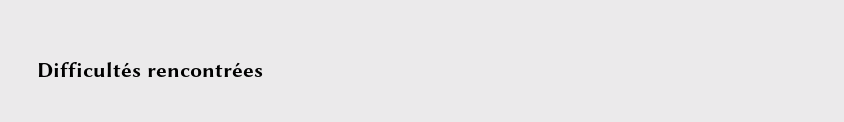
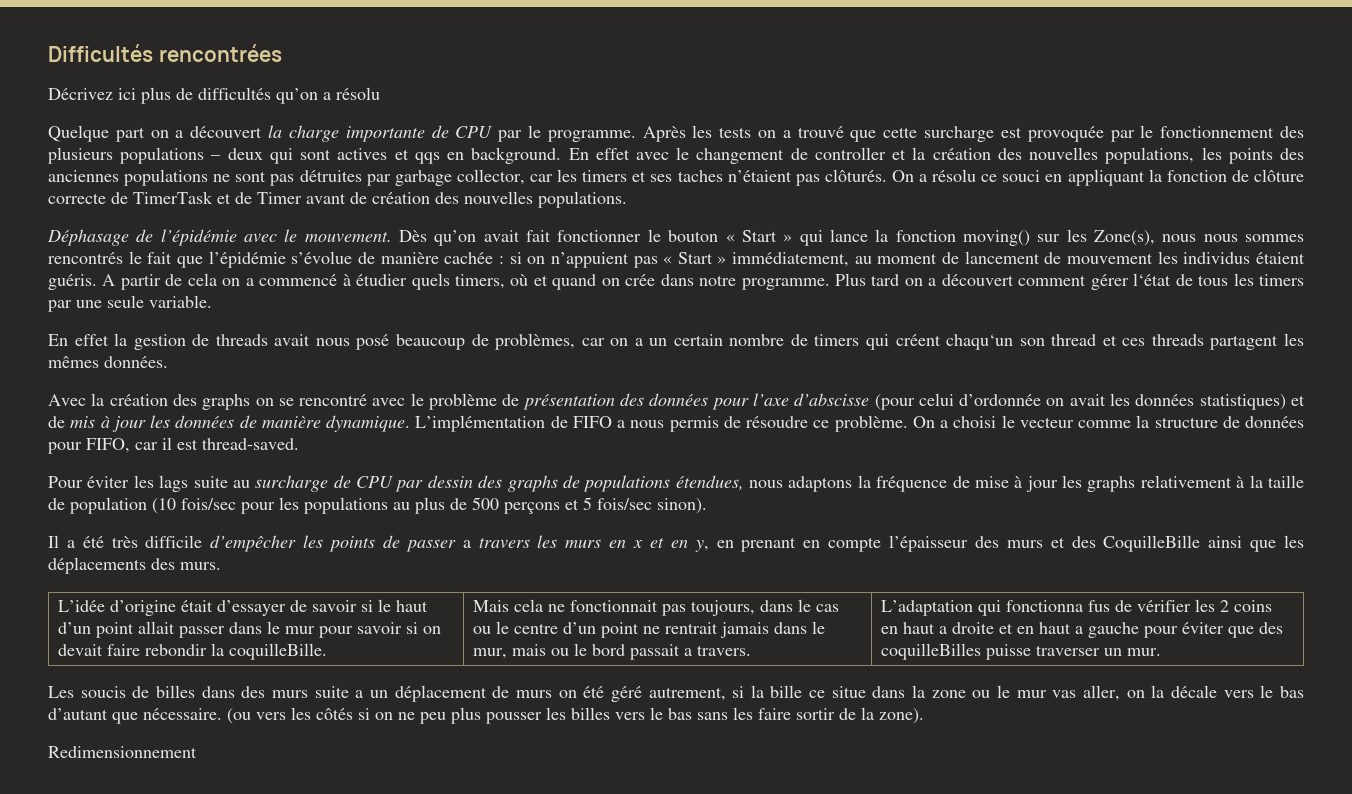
(263, 69) none -> [48,87,380,104] [48,125,1304,142] [48,147,1305,164] [48,169,1305,186] [48,191,627,208] [47,229,1304,246] [48,251,1306,268] [48,273,1305,290] [48,295,212,312] [48,333,1304,350] [48,356,168,368] [48,393,1305,410] [48,415,1304,432] [48,437,299,454] [48,475,1304,492] [48,497,707,514] [48,535,1304,552] [48,557,221,574] [58,599,429,616] [58,621,442,638] [58,643,328,660] [473,599,840,616] [473,621,826,638] [473,643,752,660] [881,599,1273,616] [881,622,1284,638] [881,643,1162,660] [48,685,1304,702] [48,707,924,724] [48,746,197,758] // Décrivez ici plus de difficultés qu’on a résolu // Quelque part on a découvert la charge importante de CPU par le programme. Après les tests on a trouvé que cette surcharge est provoquée par le fonctionnement des plusieurs populations – deux qui sont actives et qqs en background. En effet avec le changement de controller et la création des nouvelles populations, les points des anciennes populations ne sont pas détruites par garbage collector, car les timers et ses taches n’étaient pas clôturés. On a résolu ce souci en appliquant la fonction de clôture correcte de TimerTask et de Timer avant de création des nouvelles populations. // Déphasage de l’épidémie avec le mouvement. Dès qu’on avait fait fonctionner le bouton « Start » qui lance la fonction moving() sur les Zone(s), nous nous sommes rencontrés le fait que l’épidémie s’évolue de manière cachée : si on n’appuient pas « Start » immédiatement, au moment de lancement de mouvement les individus étaient guéris. A partir de cela on a commencé à étudier quels timers, où et quand on crée dans notre programme. Plus tard on a découvert comment gérer l‘état de tous les timers par une seule variable. // En effet la gestion de threads avait nous posé beaucoup de problèmes, car on a un certain nombre de timers qui créent chaqu‘un son thread et ces threads partagent les mêmes données. // Avec la création des graphs on se rencontré avec le problème de présentation des données pour l’axe d’abscisse (pour celui d’ordonnée on avait les données statistiques) et de mis à jour les données de manière dynamique. L’implémentation de FIFO a nous permis de résoudre ce problème. On a choisi le vecteur comme la structure de données pour FIFO, car il est thread-saved. // Pour éviter les lags suite au surcharge de CPU par dessin des graphs de populations étendues, nous adaptons la fréquence de mise à jour les graphs relativement à la taille de population (10 fois/sec pour les populations au plus de 500 perçons et 5 fois/sec sinon). // Il a été très difficile d’empêcher les points de passer a travers les murs en x et en y, en prenant en compte l’épaisseur des murs et des CoquilleBille ainsi que les déplacements des murs. // L’idée d’origine était d’essayer de savoir si le haut d’un point allait passer dans le mur pour savoir si on devait faire rebondir la coquilleBille. | Mais cela ne fonctionnait pas toujours, dans le cas ou le centre d’un point ne rentrait jamais dans le mur, mais ou le bord passait a travers. | L’adaptation qui fonctionna fus de vérifier les 2 coins en haut a droite et en haut a gauche pour éviter que des coquilleBilles puisse traverser un mur. // Les soucis de billes dans des murs suite a un déplacement de murs on été géré autrement, si la bille ce situe dans la zone ou le mur vas aller, on la décale vers le bas d’autant que nécessaire. (ou vers les côtés si on ne peu plus pousser les billes vers le bas sans les faire sortir de la zone). // Redimensionnement

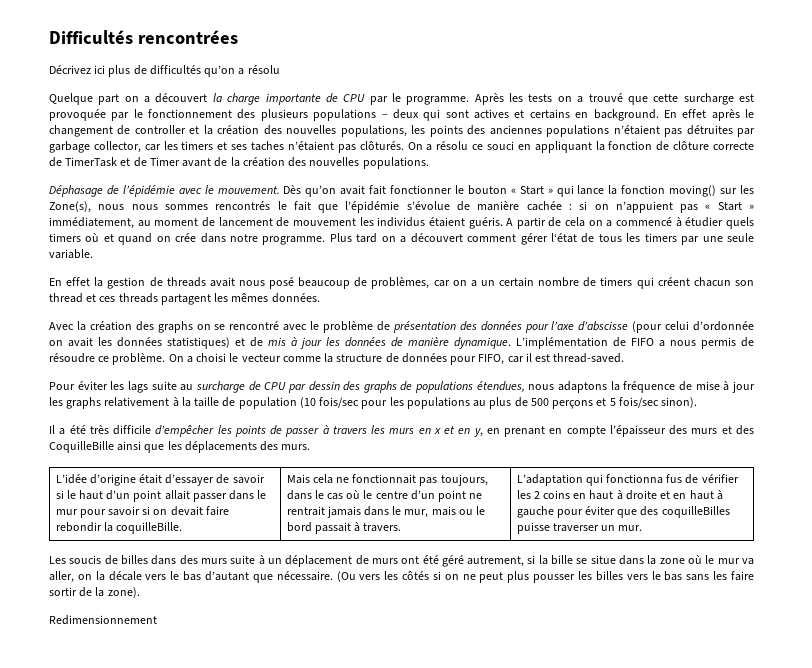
[414,152,440,164] qqs -> [529,109,570,119] certains
[636,152,670,160] avec -> [711,109,740,121] après
[213,171,267,182] ne sont -> [613,125,660,135] n’étaient
(367, 198) none -> [230,157,240,167] la
[454,274,505,289] timers, -> [49,233,81,242] timers
[946,334,1014,350] chaqu‘un -> [693,277,731,287] chacun
[462,540,471,548] a -> [322,425,330,434] à
[473,626,492,634] ou -> [346,490,361,499] où
[684,648,693,656] a -> [353,522,360,532] à
[939,626,948,634] a -> [616,490,623,500] à
[1075,626,1084,634] a -> [716,490,723,500] à
[355,690,364,698] a -> [258,555,265,565] à
[558,690,577,698] on -> [401,556,420,564] ont
[809,690,826,698] ce -> [576,558,588,564] se
[972,685,1077,698] ou le mur vas -> [688,555,754,565] où le mur va
[227,708,251,724] (ou -> [336,571,356,582] (Ou
[420,712,446,724] peu -> [479,572,504,583] peut

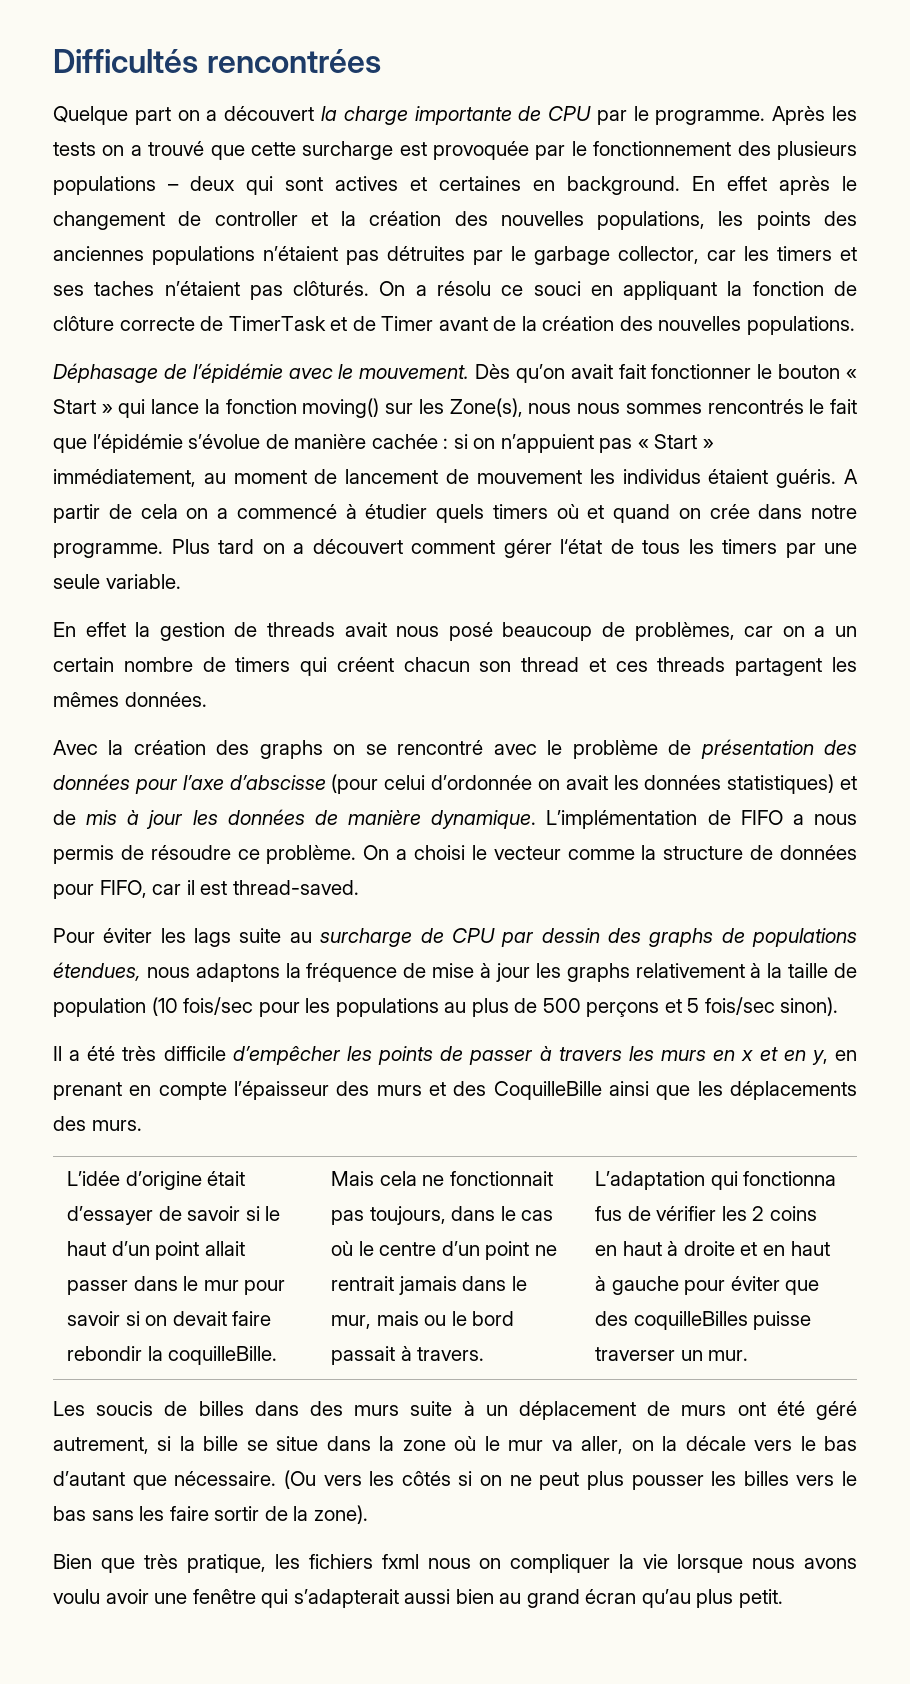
[49,65,280,77] // Décrivez ici plus de difficultés qu’on a résolu -> (381, 61) none
[529,109,570,119] certains -> [439,176,521,191] certaines
(756, 132) none -> [511,246,526,261] le
[49,615,157,625] Redimensionnement -> [53,1554,858,1573] [53,1589,783,1608] Bien que très pratique, les fichiers fxml nous on compliquer la vie lorsque nous avons voulu avoir une fenêtre qui s’adapterait aussi bien au grand écran qu’au plus petit.

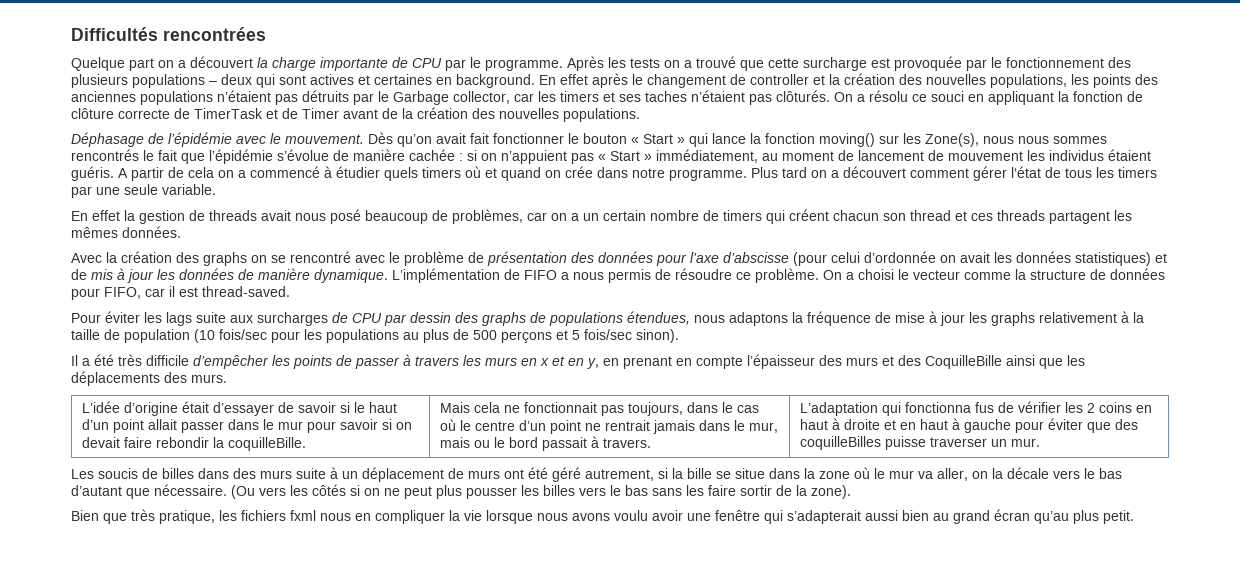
[387,246,610,265] détruites par le garbage -> [302,90,449,105] détruits par le Garbage
[289,928,413,947] au surcharge -> [230,312,328,326] aux surcharges
[479,1558,502,1569] on -> [355,513,371,521] en

